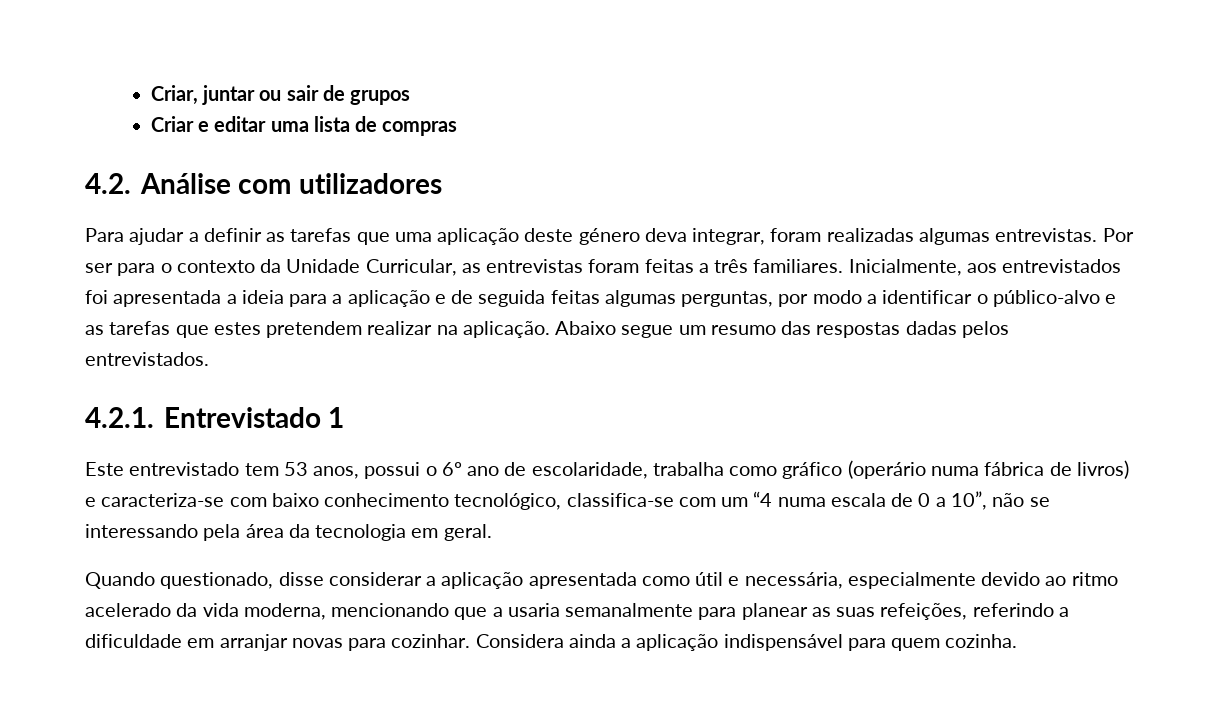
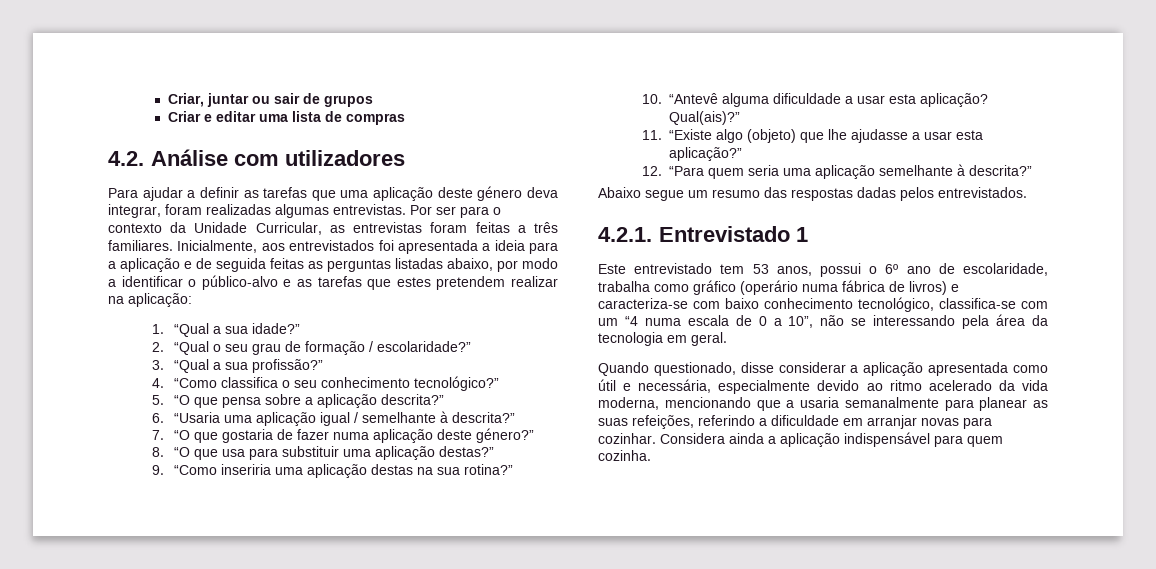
[604,290,774,307] algumas perguntas, -> [308,258,493,272] as perguntas listadas abaixo,
[462,321,550,338] aplicação. -> [128,293,192,307] [152,323,301,337] [152,341,472,355] [152,359,324,373] [152,376,500,391] [152,394,445,408] [152,411,516,426] [152,428,535,443] [152,446,495,460] [152,464,514,478] [642,93,989,107] [669,111,741,125] [642,129,984,143] [669,147,743,161] [642,164,1033,179] aplicação: // 1. “Qual a sua idade?” // 2. “Qual o seu grau de formação / escolaridade?” // 3. “Qual a sua profissão?” // 4. “Como classifica o seu conhecimento tecnológico?” // 5. “O que pensa sobre a aplicação descrita?” // 6. “Usaria uma aplicação igual / semelhante à descrita?” // 7. “O que gostaria de fazer numa aplicação deste género?” // 8. “O que usa para substituir uma aplicação destas?” // 9. “Como inseriria uma aplicação destas na sua rotina?” // 10. “Antevê alguma dificuldade a usar esta aplicação? Qual(ais)?” // 11. “Existe algo (objeto) que lhe ajudasse a usar esta aplicação?” // 12. “Para quem seria uma aplicação semelhante à descrita?” //

